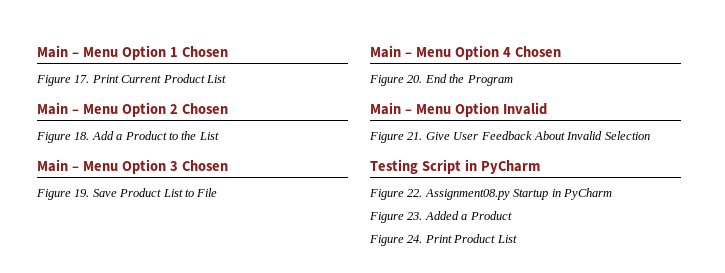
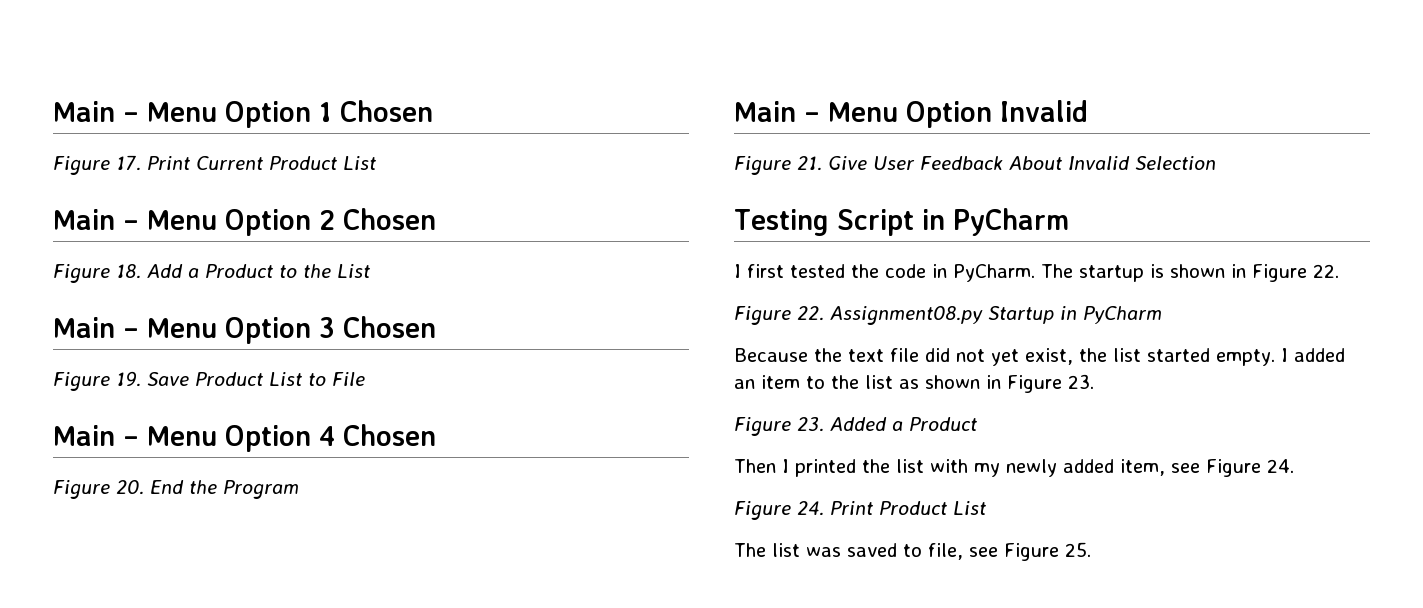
(540, 167) none -> [734,264,1339,282] // I first tested the code in PyCharm. The startup is shown in Figure 22.
(612, 194) none -> [734,348,1345,366] [734,374,1094,393] // Because the text file did not yet exist, the list started empty. I added an item to the list as shown in Figure 23.
(512, 215) none -> [734,459,1294,477] // Then I printed the list with my newly added item, see Figure 24.
(517, 239) none -> [734,542,1091,561] // The list was saved to file, see Figure 25.

